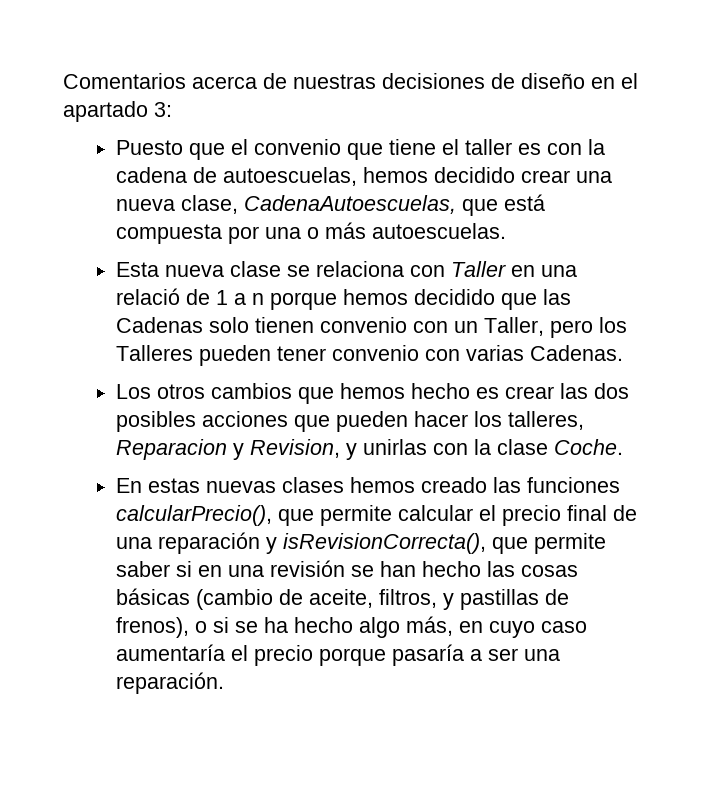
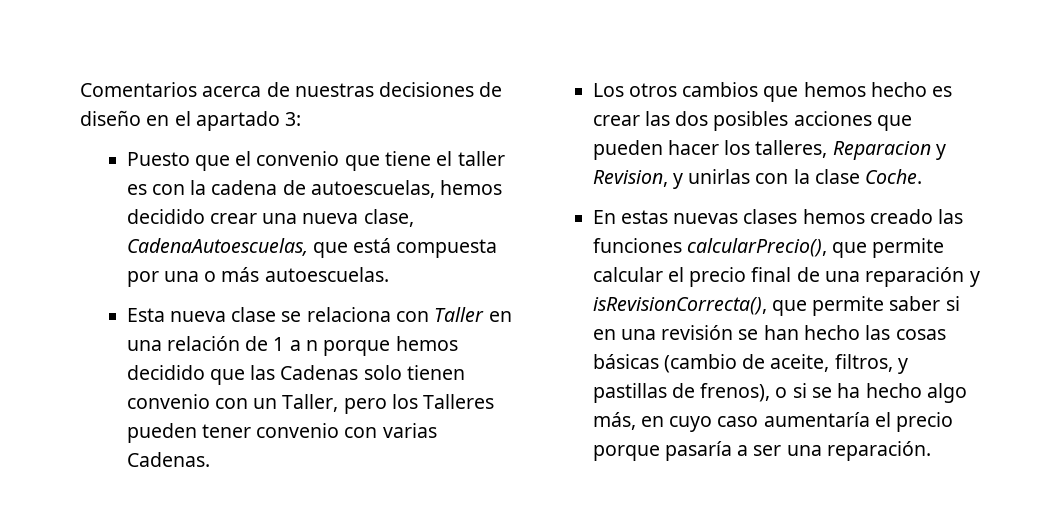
[116,288,181,305] relació -> [166,336,240,351] relación

